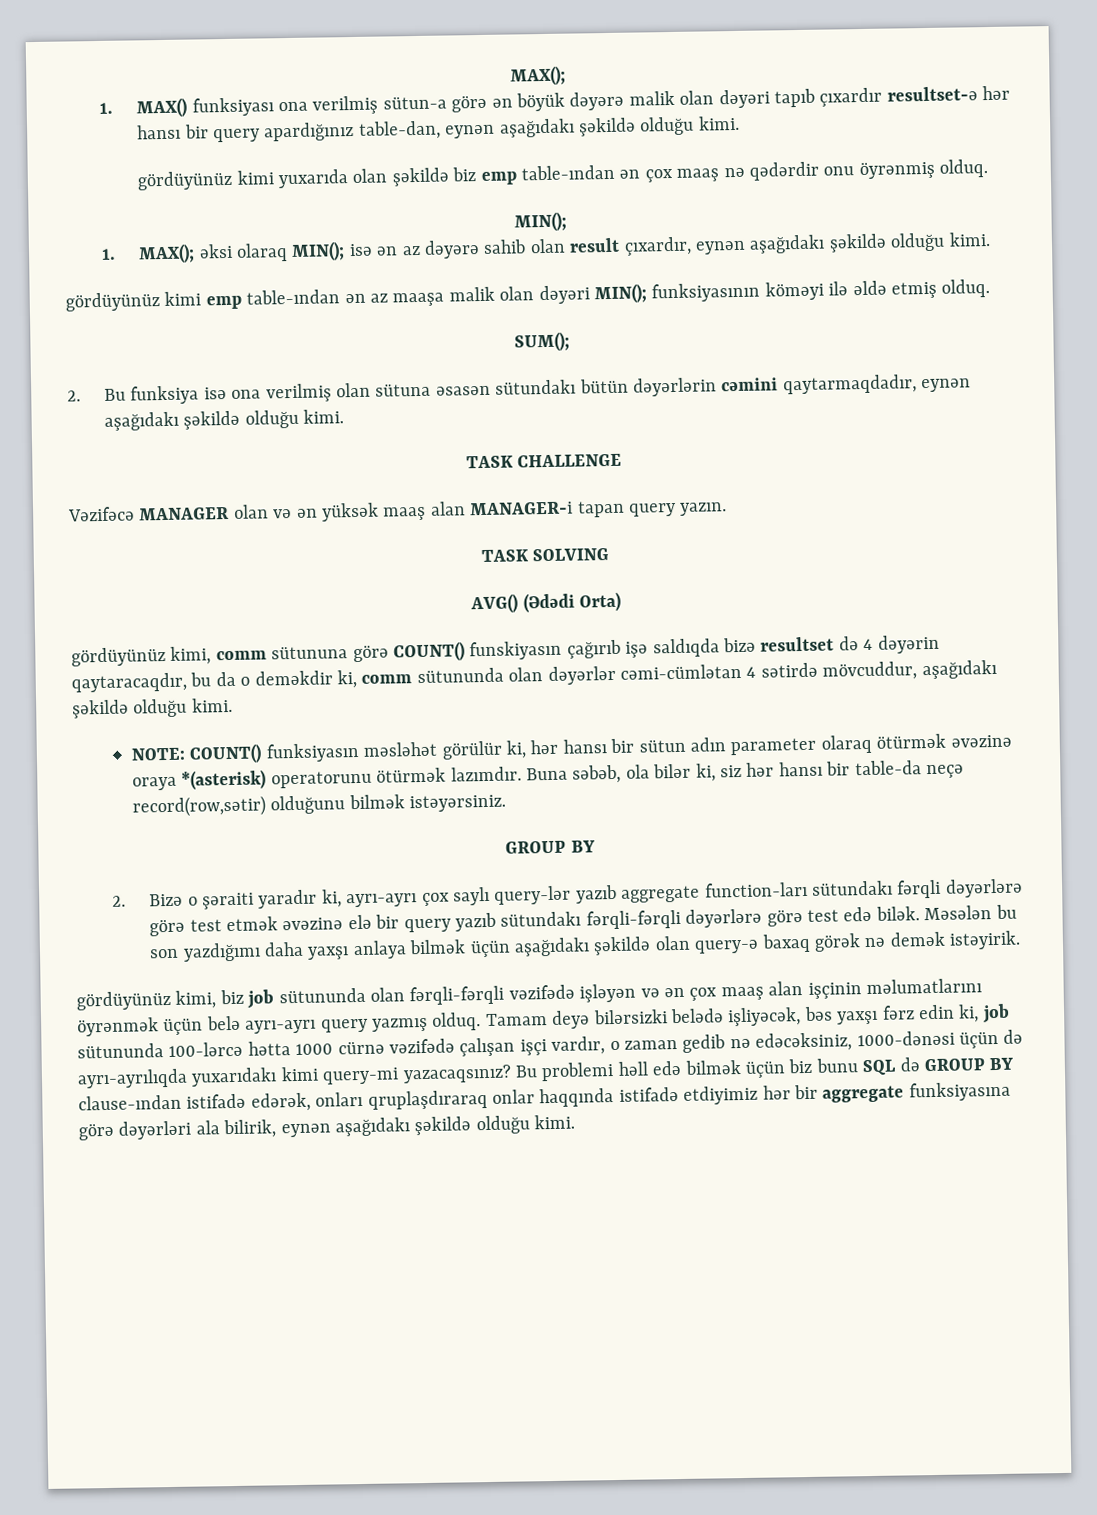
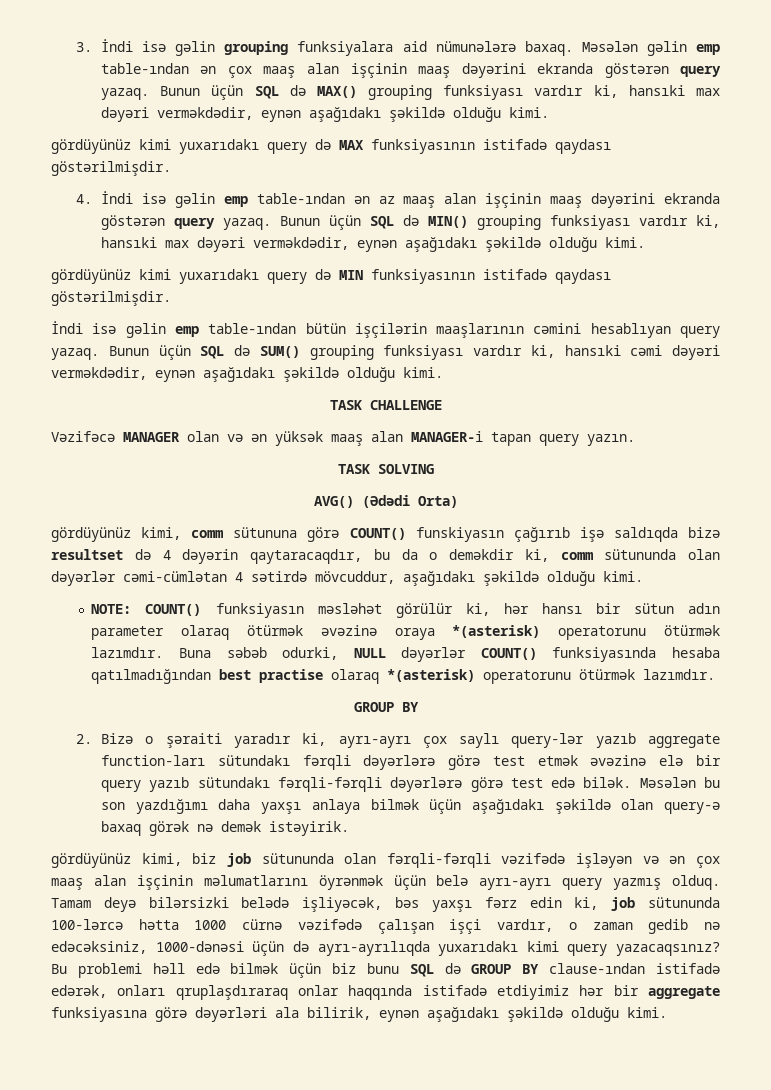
[510,65,566,86] [99,85,1011,118] [137,115,740,143] [137,159,989,191] [513,211,567,232] [101,232,991,264] [65,278,991,312] [514,331,570,352] [67,374,917,405] MAX(); // 1. MAX() funksiyası ona verilmiş sütun-a görə ən böyük dəyərə malik olan dəyəri tapıb çıxardır resultset-ə hər hansı bir query apardığınız table-dan, eynən aşağıdakı şəkildə olduğu kimi. // gördüyünüz kimi yuxarıda olan şəkildə biz emp table-ından ən çox maaş nə qədərdir onu öyrənmiş olduq. // MIN(); // 1. MAX(); əksi olaraq MIN(); isə ən az dəyərə sahib olan result çıxardır, eynən aşağıdakı şəkildə olduğu kimi. // gördüyünüz kimi emp table-ından ən az maaşa malik olan dəyəri MIN(); funksiyasının köməyi ilə əldə etmiş olduq. // SUM(); // 2. Bu funksiya isə ona verilmiş olan sütuna əsasən sütundakı bütün dəyərlərin cəmini qaytarmaqdadır, -> [75,39,720,56] [100,63,721,78] [100,85,721,100] [100,107,549,122] [51,139,611,154] [51,161,171,176] [75,191,720,208] [100,215,720,230] [100,237,645,252] [51,269,611,284] [51,291,171,306] [51,321,720,338] [51,345,720,360] [51,367,147,380] 3. İndi isə gəlin grouping funksiyalara aid nümunələrə baxaq. Məsələn gəlin emp table-ından ən çox maaş alan işçinin maaş dəyərini ekranda göstərən query yazaq. Bunun üçün SQL də MAX() grouping funksiyası vardır ki, hansıki max dəyəri verməkdədir, eynən aşağıdakı şəkildə olduğu kimi. // gördüyünüz kimi yuxarıdakı query də MAX funksiyasının istifadə qaydası göstərilmişdir. // 4. İndi isə gəlin emp table-ından ən az maaş alan işçinin maaş dəyərini ekranda göstərən query yazaq. Bunun üçün SQL də MIN() grouping funksiyası vardır ki, hansıki max dəyəri verməkdədir, eynən aşağıdakı şəkildə olduğu kimi. // gördüyünüz kimi yuxarıdakı query də MIN funksiyasının istifadə qaydası göstərilmişdir. // İndi isə gəlin emp table-ından bütün işçilərin maaşlarının cəmini hesablıyan query yazaq. Bunun üçün SQL də SUM() grouping funksiyası vardır ki, hansıki cəmi dəyəri verməkdədir,
[572,760,965,784] [132,794,507,818] səbəb, ola bilər ki, siz hər hansı bir table-da neçə record(row,sətir) olduğunu bilmək istəyərsiniz. -> [226,647,720,662] [91,669,716,684] səbəb odurki, NULL dəyərlər COUNT() funksiyasında hesaba qatılmadığından best practise olaraq *(asterisk) operatorunu ötürmək lazımdır.
[322,1067,400,1085] query-mi -> [567,944,608,956] query

